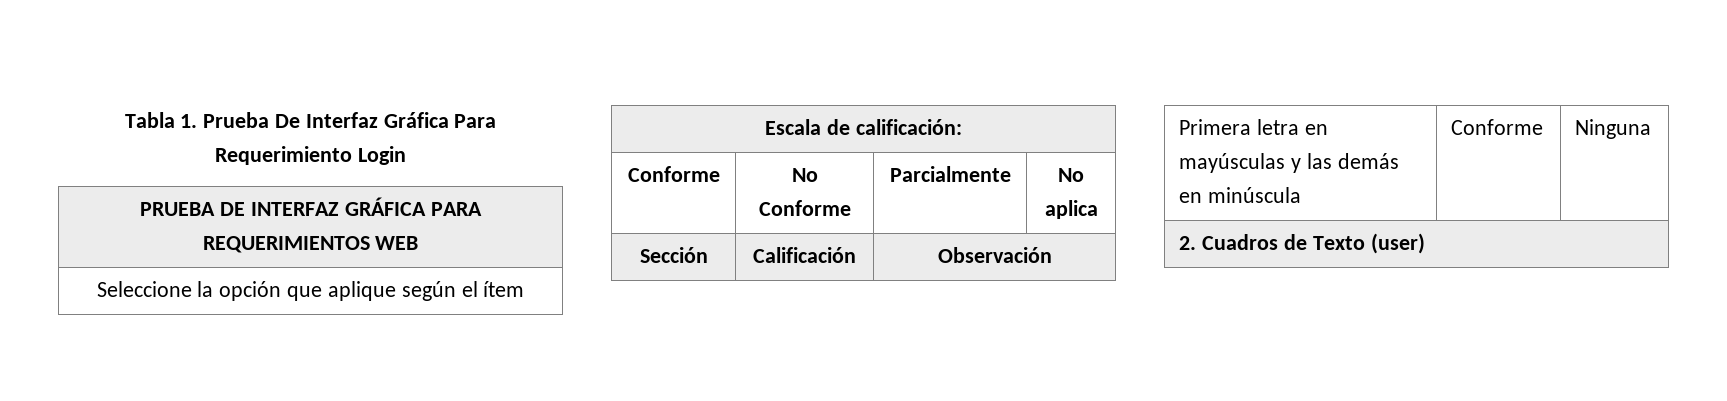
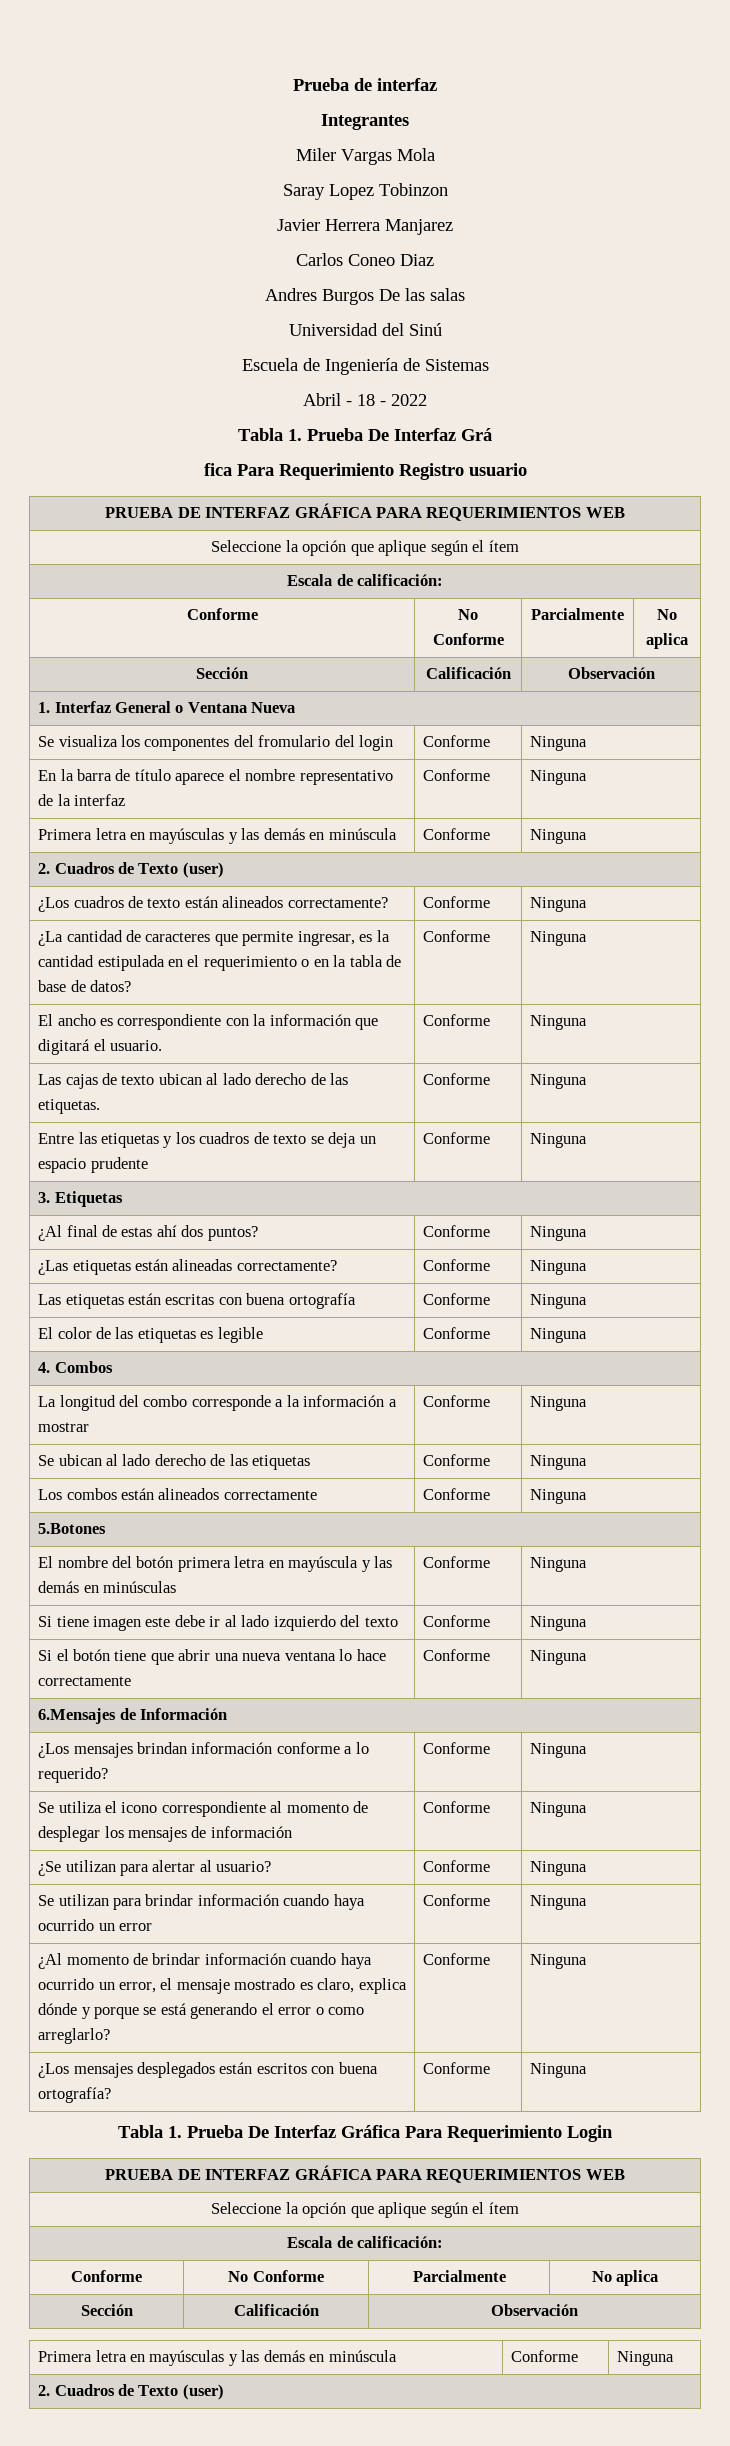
(124, 120) none -> [293,78,437,91] [321,114,409,130] [295,148,435,165] [282,183,448,200] [277,219,453,235] [296,253,434,266] [265,288,465,305] [288,323,442,336] [241,358,489,375] [303,393,427,406] [238,428,492,441] [203,463,527,480] [105,503,625,521] [211,540,519,556] [287,574,443,586] [186,608,258,620] [458,609,478,620] [432,633,504,645] [531,608,624,620] [657,609,677,620] [646,633,688,649] [196,667,248,679] [425,667,511,679] [567,667,655,679] [38,701,296,713] [38,735,394,751] [423,735,491,747] [530,736,588,751] [38,769,393,785] [38,794,125,806] [423,769,491,781] [530,770,588,785] [38,828,397,844] [423,828,491,840] [530,829,588,844] [38,862,224,878] [38,896,388,912] [423,896,491,908] [530,897,588,912] [38,930,390,946] [38,955,402,971] [38,980,131,992] [423,930,491,942] [530,931,588,946] [38,1014,379,1030] [38,1039,162,1055] [423,1014,491,1026] [530,1015,588,1030] [38,1073,349,1089] [38,1099,101,1114] [423,1073,491,1085] [530,1074,588,1089] [38,1132,376,1148] [38,1157,148,1173] [423,1132,491,1144] [530,1133,588,1148] [38,1191,123,1207] [38,1225,258,1241] [423,1225,491,1237] [530,1226,588,1241] [38,1259,337,1275] [423,1259,491,1271] [530,1260,588,1275] [38,1293,356,1309] [423,1293,491,1305] [530,1294,588,1309] [38,1327,263,1343] [423,1327,491,1339] [530,1328,588,1343] [38,1361,113,1373] [38,1395,397,1411] [38,1422,90,1432] [423,1395,491,1407] [530,1396,588,1411] [38,1454,311,1470] [423,1454,491,1466] [530,1455,588,1470] [38,1488,317,1500] [423,1488,491,1500] [530,1489,588,1504] [38,1523,107,1534] [38,1556,393,1572] [38,1581,176,1593] [423,1556,491,1568] [530,1557,588,1572] [38,1615,398,1631] [423,1615,491,1627] [530,1616,588,1631] [38,1649,386,1665] [38,1676,132,1686] [423,1649,491,1661] [530,1650,588,1665] [38,1708,227,1724] [38,1742,369,1758] [38,1767,109,1783] [423,1742,491,1754] [530,1743,588,1758] [38,1801,369,1817] [38,1826,292,1842] [423,1801,491,1813] [530,1802,588,1817] [38,1860,272,1876] [423,1860,491,1872] [530,1861,588,1876] [38,1894,365,1910] [38,1919,152,1931] [423,1894,491,1906] [530,1895,588,1910] [38,1953,372,1969] [38,1978,407,1994] [38,2003,365,2019] [38,2028,111,2044] [423,1953,491,1965] [530,1954,588,1969] [38,2062,378,2078] [38,2087,112,2103] [423,2062,491,2074] [530,2063,588,2078] Prueba de interfaz // Integrantes // Miler Vargas Mola // Saray Lopez Tobinzon // Javier Herrera Manjarez // Carlos Coneo Diaz // Andres Burgos De las salas // Universidad del Sinú // Escuela de Ingeniería de Sistemas // Abril - 18 - 2022 // Tabla 1. Prueba De Interfaz Grá // fica Para Requerimiento Registro usuario // PRUEBA DE INTERFAZ GRÁFICA PARA REQUERIMIENTOS WEB // Seleccione la opción que aplique según el ítem // Escala de calificación: // Conforme | No Conforme | Parcialmente | No aplica // Sección | Calificación | Observación // 1. Interfaz General o Ventana Nueva // Se visualiza los componentes del fromulario del login | Conforme | Ninguna // En la barra de título aparece el nombre representativo de la interfaz | Conforme | Ninguna // Primera letra en mayúsculas y las demás en minúscula | Conforme | Ninguna // 2. Cuadros de Texto (user) // ¿Los cuadros de texto están alineados correctamente? | Conforme | Ninguna // ¿La cantidad de caracteres que permite ingresar, es la cantidad estipulada en el requerimiento o en la tabla de base de datos? | Conforme | Ninguna // El ancho es correspondiente con la información que digitará el usuario. | Conforme | Ninguna // Las cajas de texto ubican al lado derecho de las etiquetas. | Conforme | Ninguna // Entre las etiquetas y los cuadros de texto se deja un espacio prudente | Conforme | Ninguna // 3. Etiquetas // ¿Al final de estas ahí dos puntos? | Conforme | Ninguna // ¿Las etiquetas están alineadas correctamente? | Conforme | Ninguna // Las etiquetas están escritas con buena ortografía | Conforme | Ninguna // El color de las etiquetas es legible | Conforme | Ninguna // 4. Combos // La longitud del combo corresponde a la información a mostrar | Conforme | Ninguna // Se ubican al lado derecho de las etiquetas | Conforme | Ninguna // Los combos están alineados correctamente | Conforme | Ninguna // 5.Botones // El nombre del botón primera letra en mayúscula y las demás en minúsculas | Conforme | Ninguna // Si tiene imagen este debe ir al lado izquierdo del texto | Conforme | Ninguna // Si el botón tiene que abrir una nueva ventana lo hace correctamente | Conforme | Ninguna // 6.Mensajes de Información // ¿Los mensajes brindan información conforme a lo requerido? | Conforme | Ninguna // Se utiliza el icono correspondiente al momento de desplegar los mensajes de información | Conforme | Ninguna // ¿Se utilizan para alertar al usuario? | Conforme | Ninguna // Se utilizan para brindar información cuando haya ocurrido un error | Conforme | Ninguna // ¿Al momento de brindar información cuando haya ocurrido un error, el mensaje mostrado es claro, explica dónde y porque se está generando el error o como arreglarlo? | Conforme | Ninguna // ¿Los mensajes desplegados están escritos con buena ortografía? | Conforme | Ninguna //

